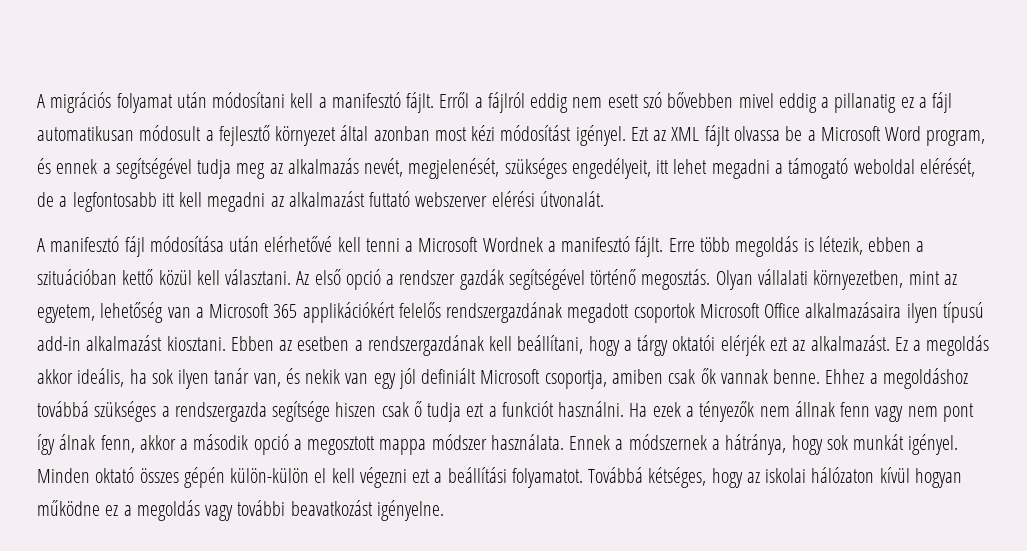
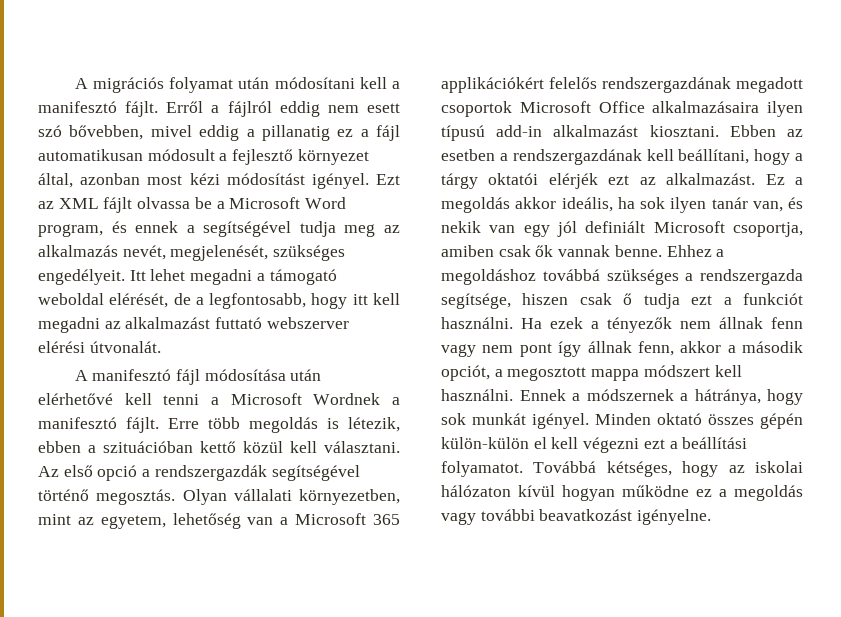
[667,92,734,108] bővebben -> [69,125,144,140] bővebben,
[340,125,369,141] által -> [38,173,73,188] által,
[571,158,670,179] engedélyeit, itt -> [38,269,146,285] engedélyeit. Itt
[72,192,157,212] legfontosabb -> [209,293,348,309] legfontosabb, hogy
[399,269,504,290] rendszer gazdák -> [154,465,267,481] rendszergazdák
[272,401,331,422] segítsége -> [441,293,511,309] segítsége,
[59,434,96,450] álnak -> [587,341,632,353] állnak
[253,434,289,455] opció -> [441,365,490,381] opciót,
[431,434,564,450] módszer használata. -> [643,365,742,377] [441,389,513,401] módszert kell használni.

